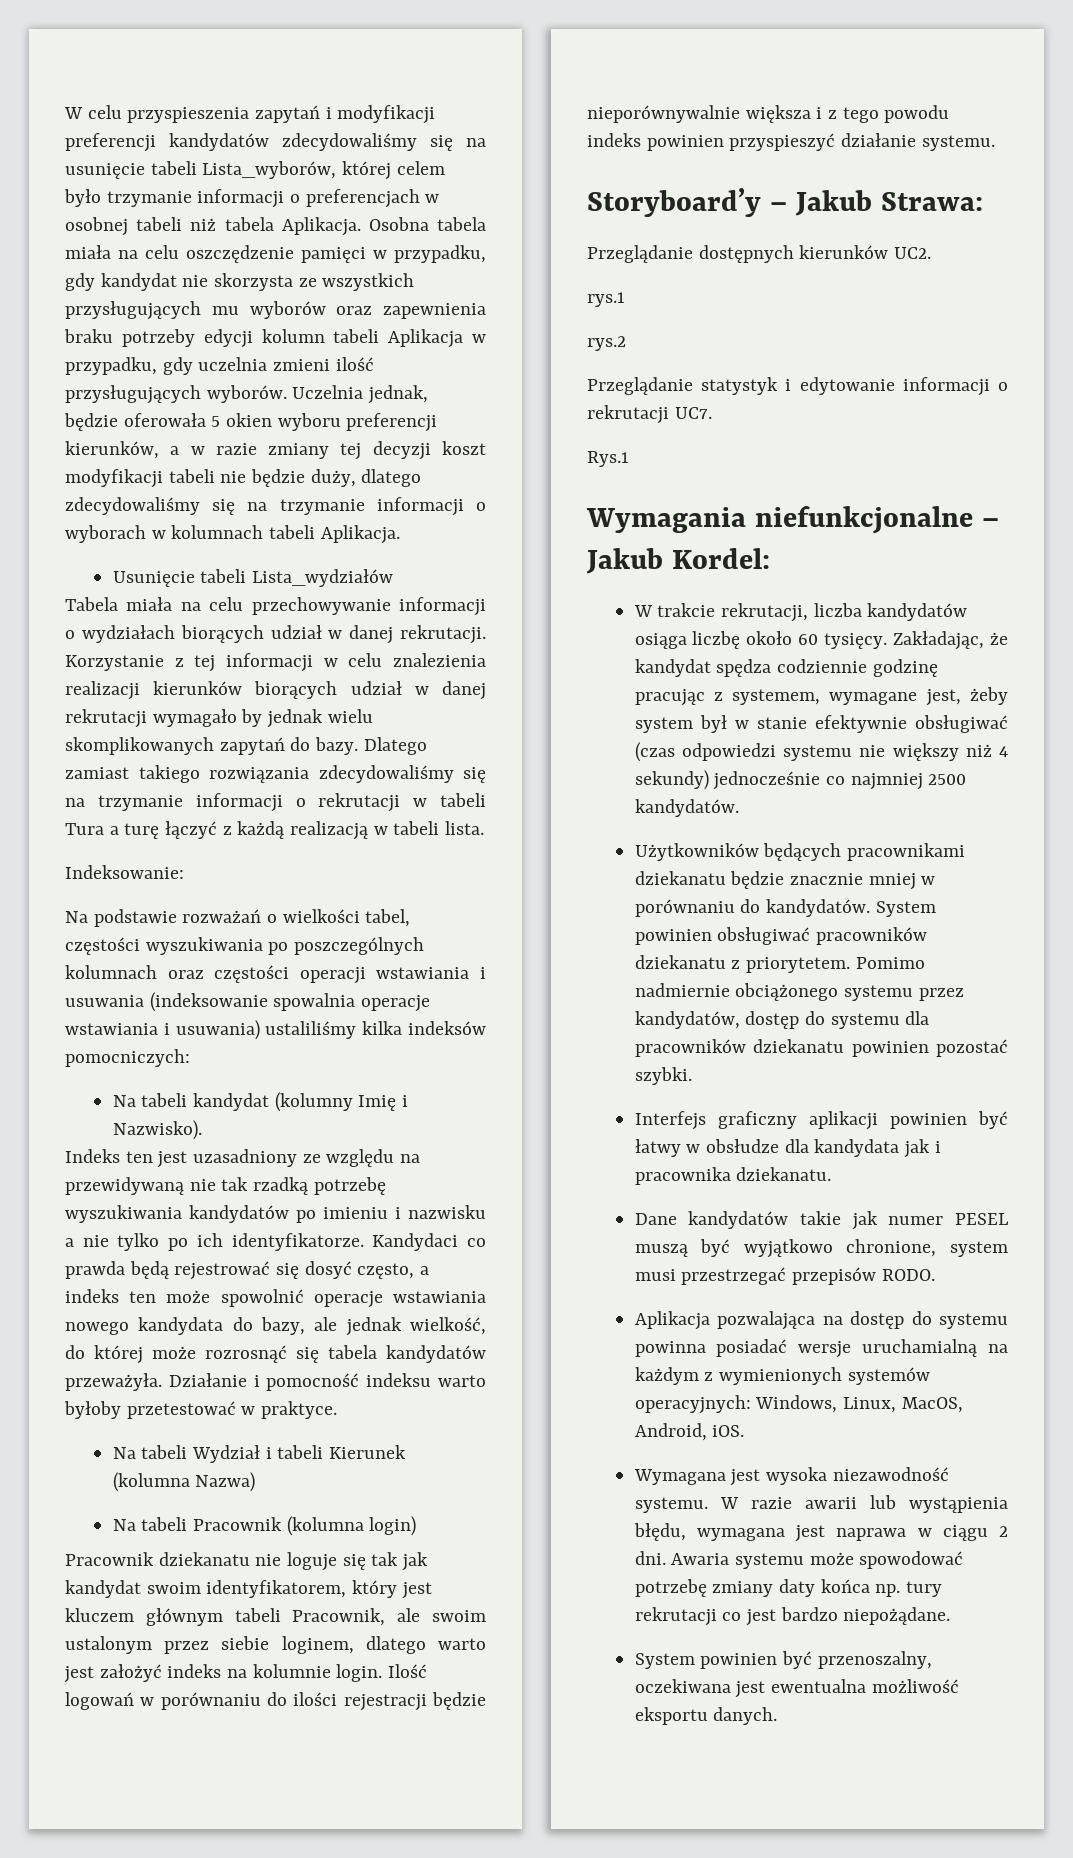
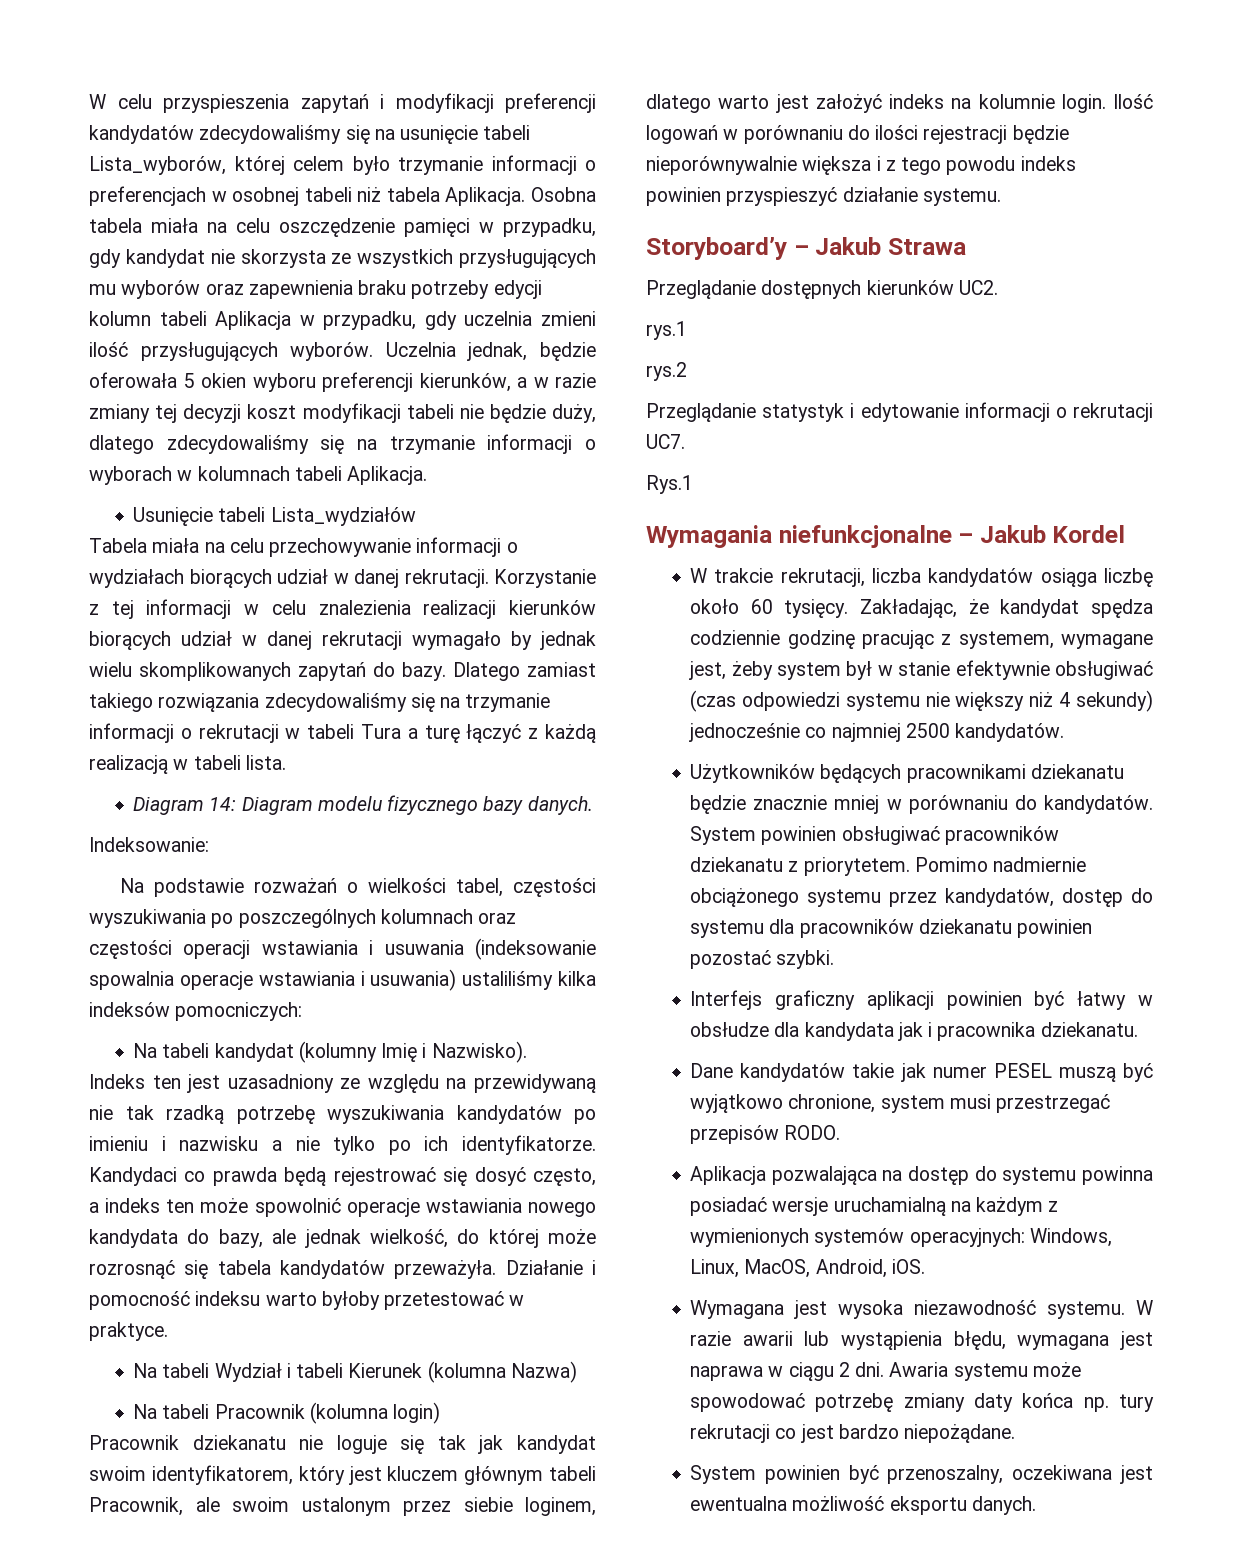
(485, 828) none -> [133,795,593,815] // Diagram 14: Diagram modelu fizycznego bazy danych.
[880,192,983,211] Strawa: -> [887,238,966,255] Strawa
[671,548,770,569] Kordel: -> [1052,525,1126,543] Kordel

